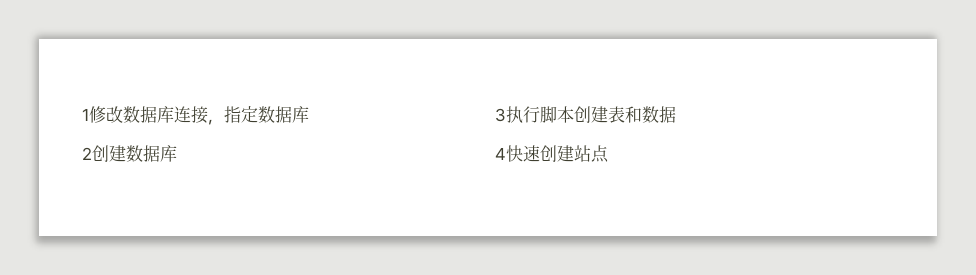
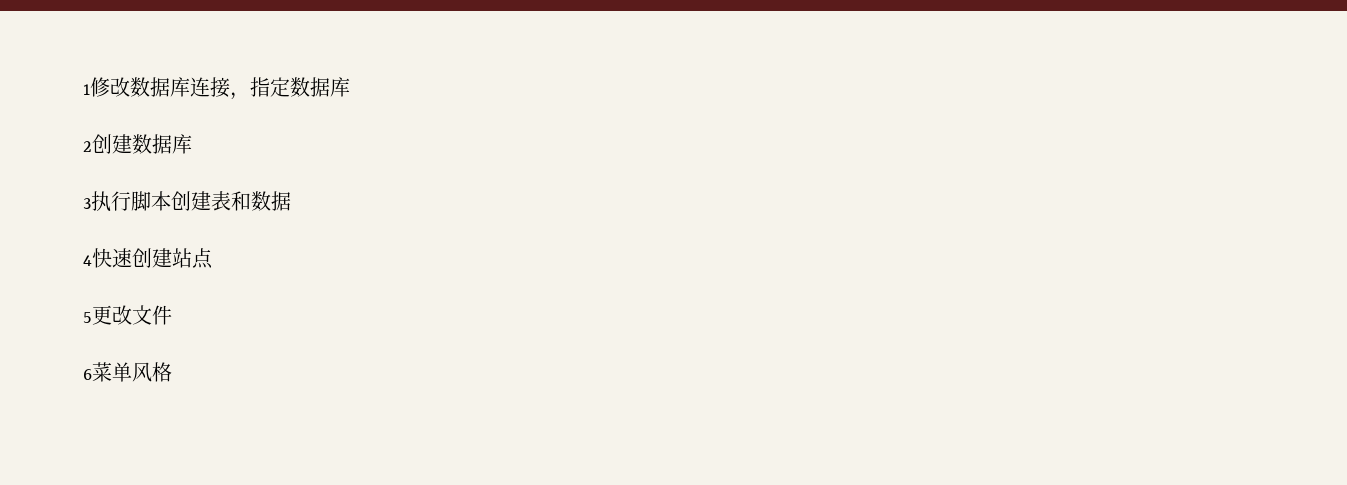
(609, 154) none -> [83,305,172,325] [83,362,172,382] // 5更改文件 // 6菜单风格

